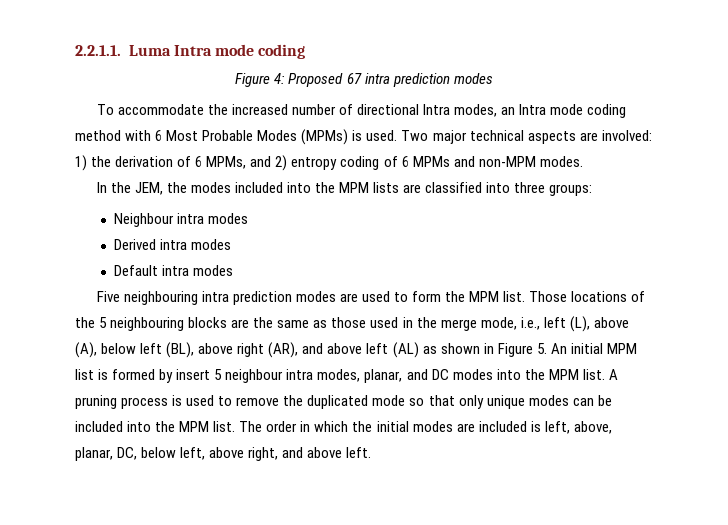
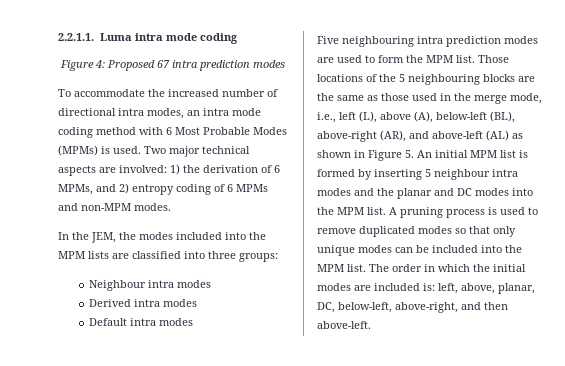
[173,45,212,56] Intra -> [134,33,163,41] intra
[423,104,451,115] Intra -> [118,108,144,116] intra
[519,104,547,115] Intra -> [203,108,229,116] intra
[101,342,389,358] below left (BL), above right (AR), and above left -> [436,111,515,123] [317,130,483,142] below-left (BL), above-right (AR), and above-left
[176,369,211,380] insert -> [374,169,422,180] inserting
[317,369,403,383] modes, planar, -> [317,188,432,199] modes and the planar
[283,395,406,409] the duplicated mode -> [359,226,452,237] duplicated modes
[530,421,541,432] is -> [423,283,435,291] is:
[141,447,372,461] below left, above right, and above left. -> [338,302,508,313] [317,321,371,329] below-left, above-right, and then above-left.

